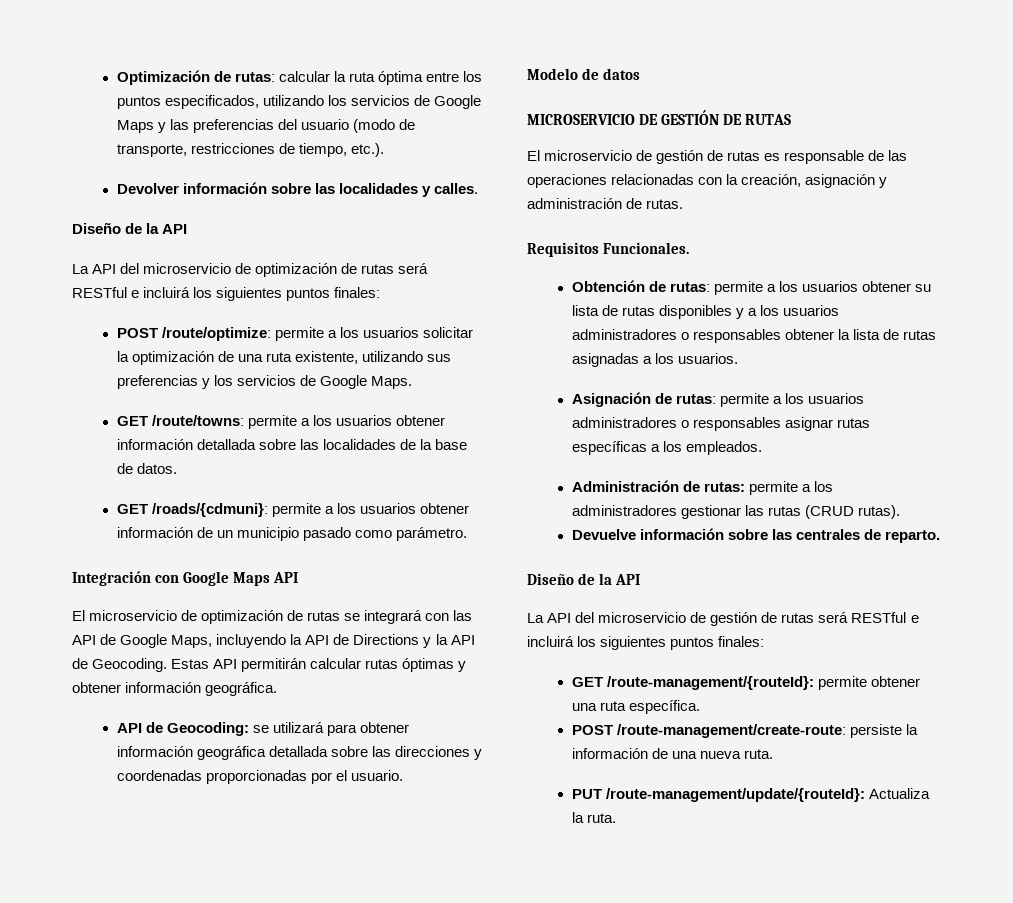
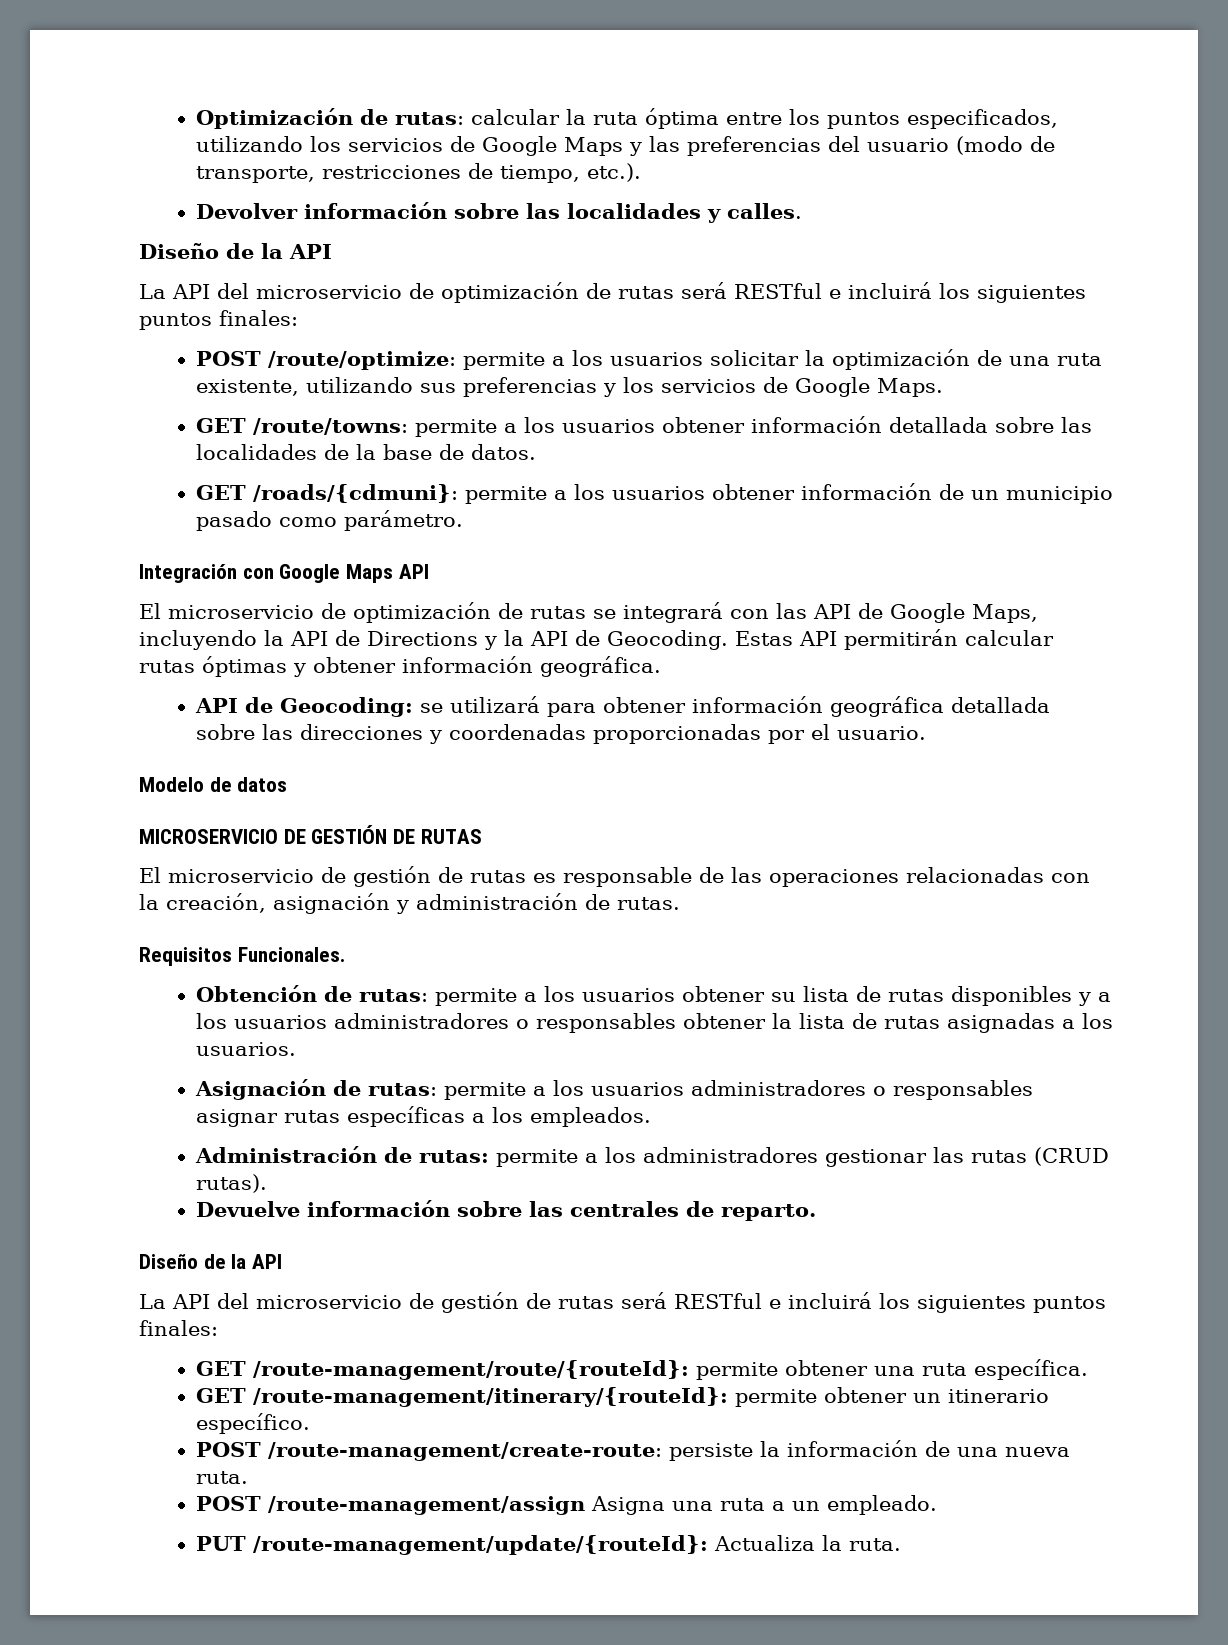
[606,676,814,690] /route-management/{routeId}: -> [253,1360,690,1380] /route-management/route/{routeId}:
(700, 707) none -> [196,1387,1050,1407] [196,1413,311,1434] // GET /route-management/itinerary/{routeId}: permite obtener un itinerario específico.
(773, 754) none -> [196,1495,938,1515] // POST /route-management/assign Asigna una ruta a un empleado.

